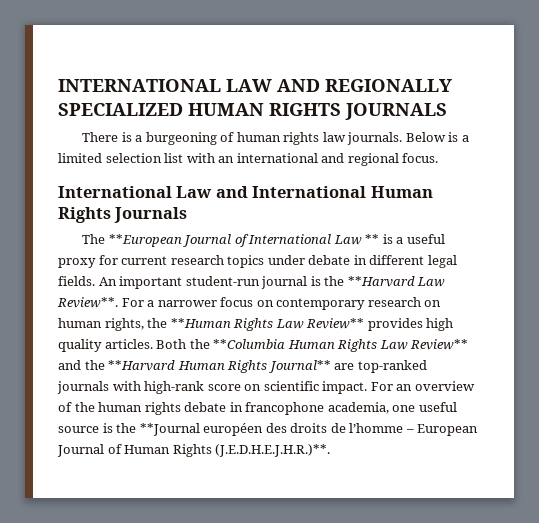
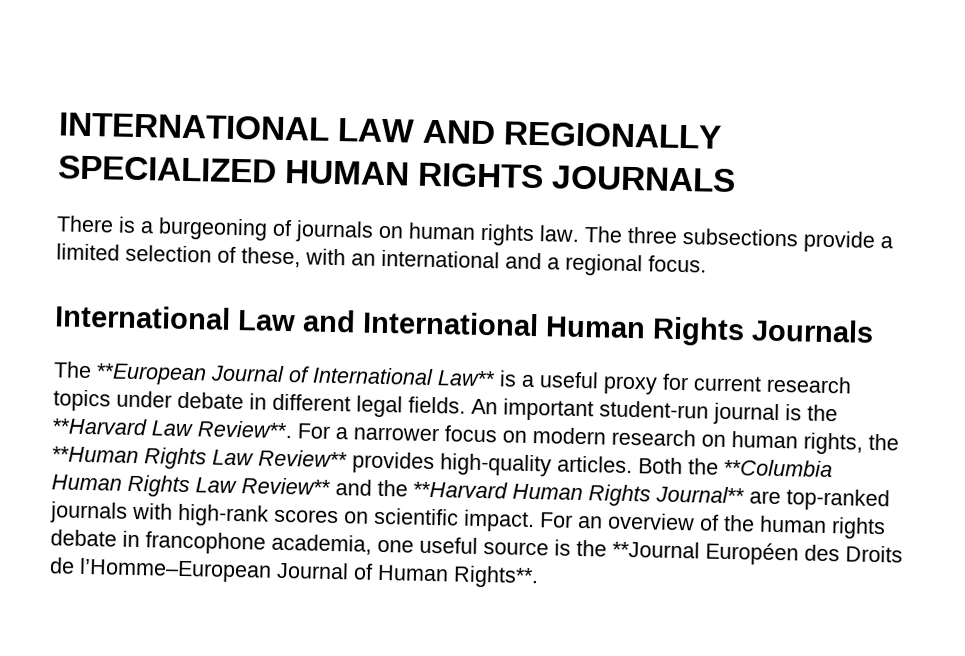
[236,132,459,145] human rights law journals. Below is -> [295,220,876,253] journals on human rights law. The three subsections provide
[164,153,184,163] list -> [217,246,301,268] of these,
(345, 158) none -> [547,257,560,270] a
[333,234,380,245] Law ** -> [437,370,496,387] Law**
[276,298,366,310] contemporary -> [532,427,606,445] modern
[426,318,454,331] [58,339,102,352] high quality -> [440,453,552,477] high-quality
[207,384,241,391] score -> [274,508,339,524] scores
[203,423,479,436] européen des droits de l’homme – European -> [705,541,903,566] [49,557,272,583] Européen des Droits de l’Homme–European
[172,444,331,457] Rights (J.E.D.H.E.J.H.R.)**. -> [453,565,539,589] Rights**.

